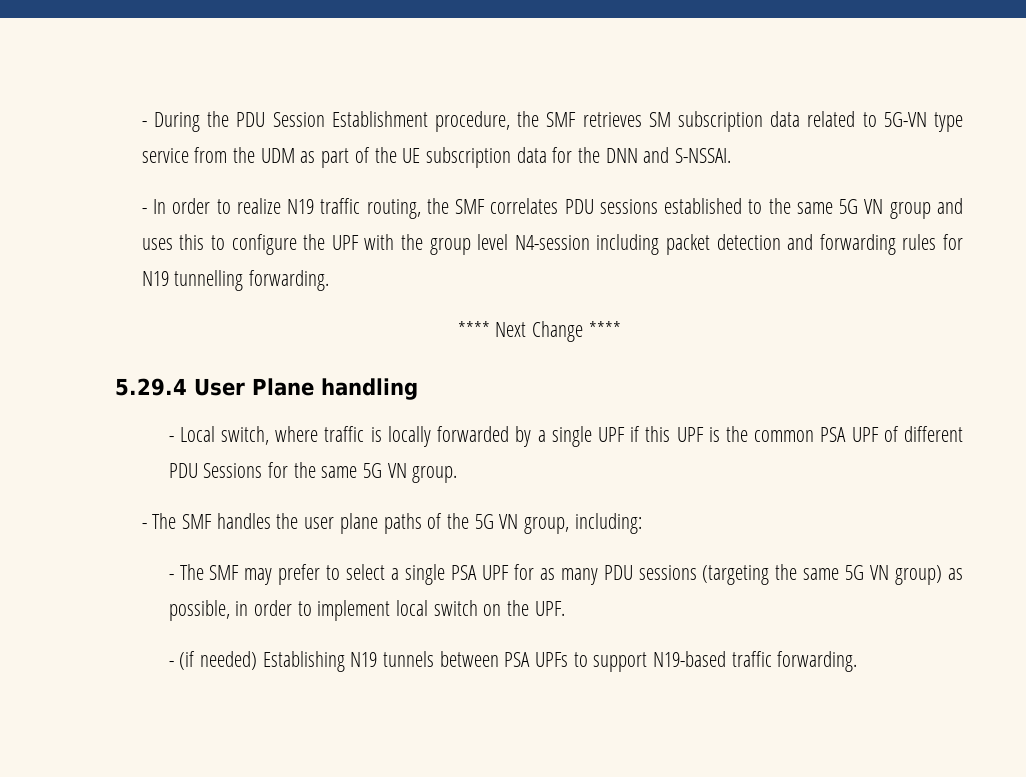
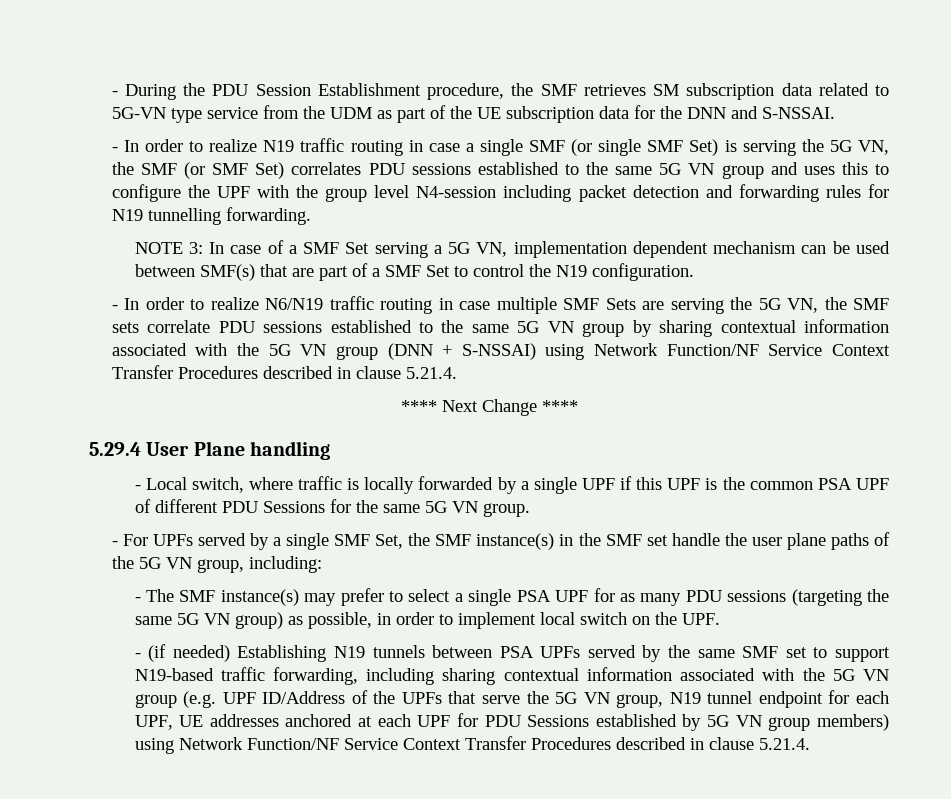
[366,198,486,219] routing, the SMF -> [350,139,889,156] [111,162,285,179] routing in case a single SMF (or single SMF Set) is serving the 5G VN, the SMF (or SMF Set)
(330, 280) none -> [134,240,891,258] [134,263,694,281] [111,296,890,314] [111,319,889,337] [111,343,891,360] [111,365,457,379] // NOTE 3: In case of a SMF Set serving a 5G VN, implementation dependent mechanism can be used between SMF(s) that are part of a SMF Set to control the N19 configuration. // - In order to realize N6/N19 traffic routing in case multiple SMF Sets are serving the 5G VN, the SMF sets correlate PDU sessions established to the same 5G VN group by sharing contextual information associated with the 5G VN group (DNN + S-NSSAI) using Network Function/NF Service Context Transfer Procedures described in clause 5.21.4.
[152,513,271,529] The SMF handles -> [122,533,720,550] For UPFs served by a single SMF Set, the SMF instance(s) in the SMF set handle
(240, 572) none -> [220,589,299,606] instance(s)
[573,651,858,672] to support N19-based traffic forwarding. -> [587,645,891,662] [134,667,890,685] [134,690,889,708] [134,713,889,731] [134,736,810,754] served by the same SMF set to support N19-based traffic forwarding, including sharing contextual information associated with the 5G VN group (e.g. UPF ID/Address of the UPFs that serve the 5G VN group, N19 tunnel endpoint for each UPF, UE addresses anchored at each UPF for PDU Sessions established by 5G VN group members) using Network Function/NF Service Context Transfer Procedures described in clause 5.21.4.

